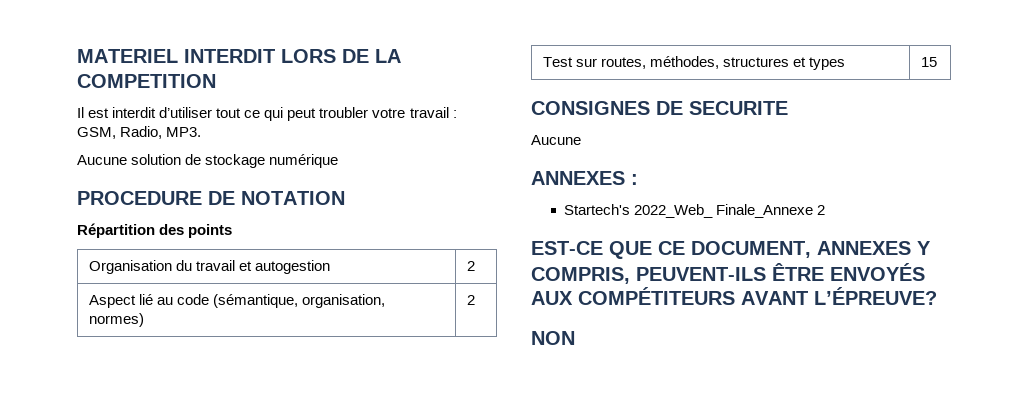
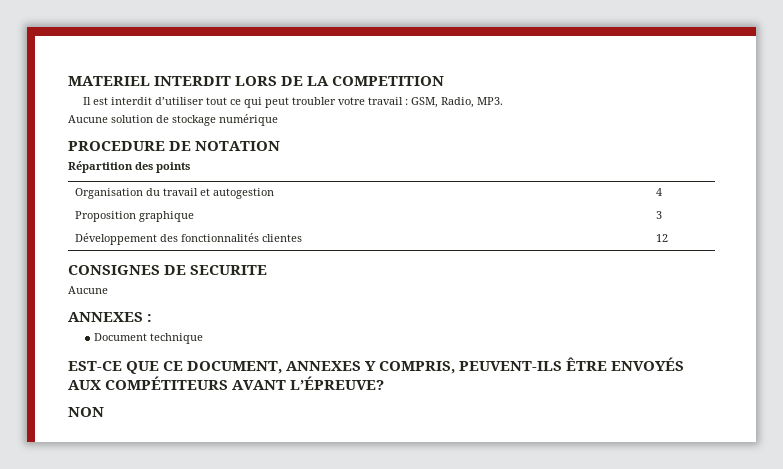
[466,261,475,271] [88,294,386,308] [88,313,144,327] [466,295,475,305] [542,56,846,70] [920,57,937,67] 2 // Aspect lié au code (sémantique, organisation, normes) | 2 // Test sur routes, méthodes, structures et types | 15 -> [656,188,663,196] [75,211,195,222] [656,211,663,219] [75,233,303,245] [656,234,669,242] 4 // Proposition graphique | 3 // Développement des fonctionnalités clientes | 12
[564,204,826,218] Startech's 2022_Web_ Finale_Annexe 2 -> [94,333,204,344] Document technique

